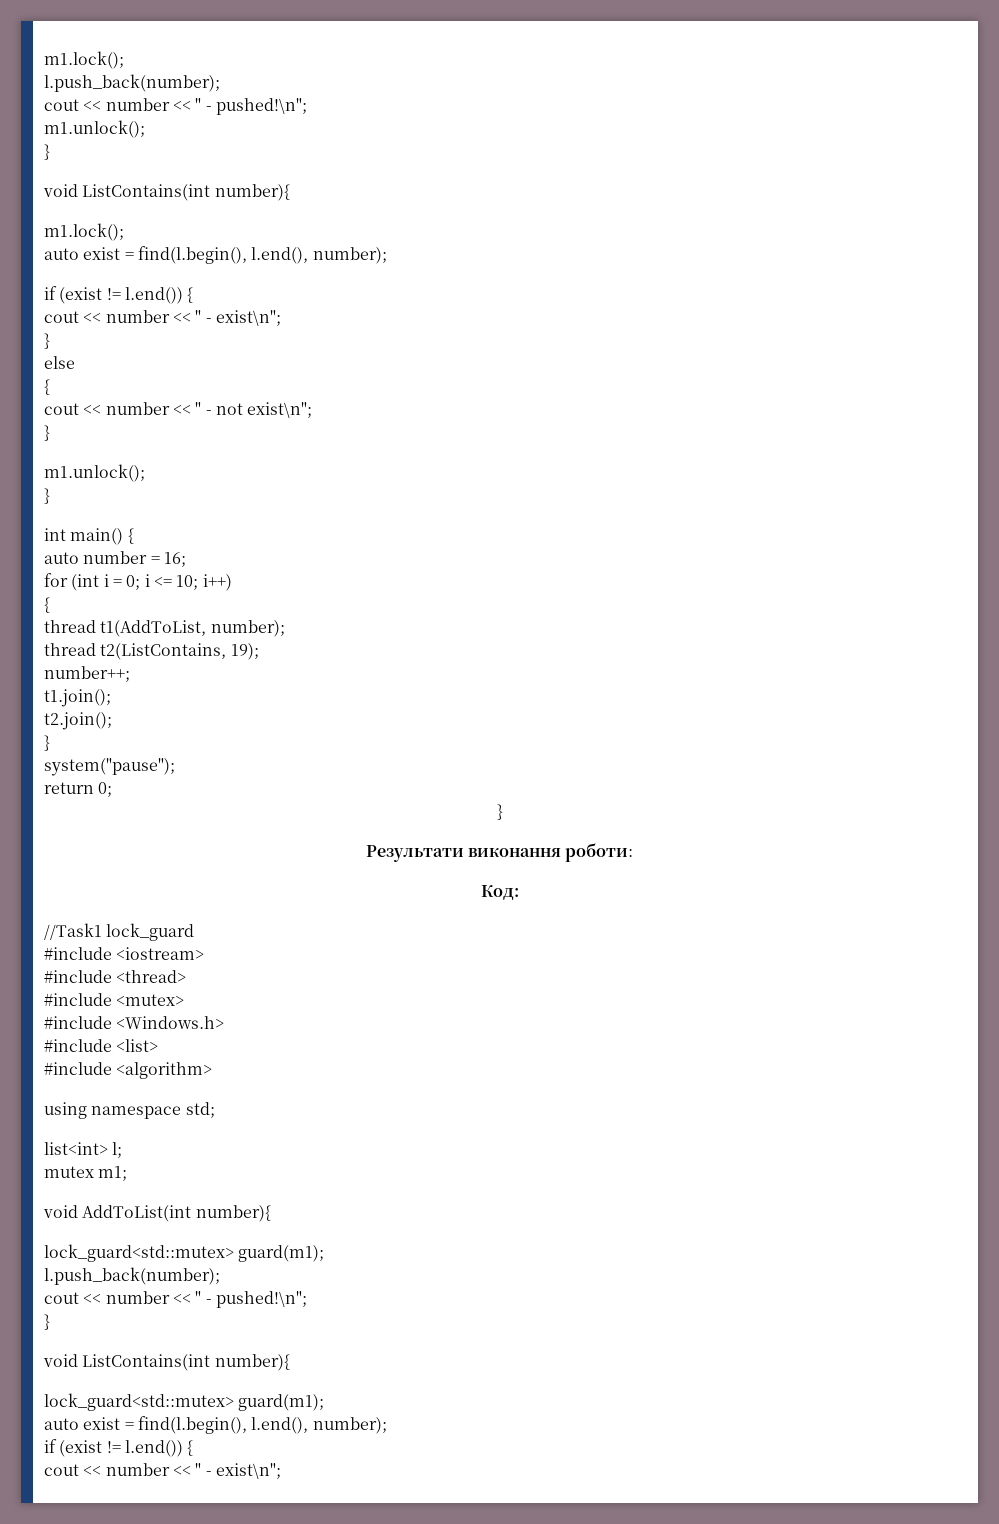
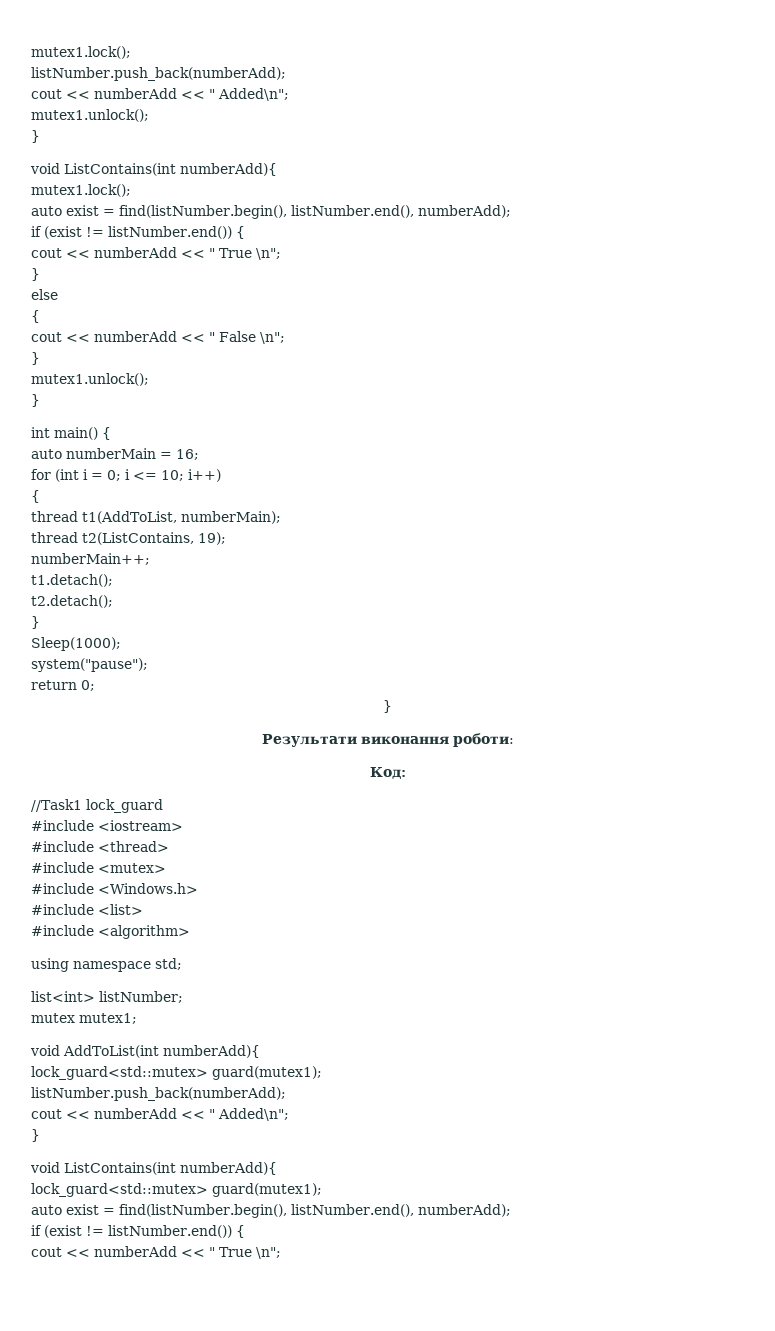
[44,51,124,69] [44,74,220,92] [44,98,307,115] [44,120,145,138] [44,144,50,160] [43,184,290,201] [44,223,124,241] [44,246,387,264] [44,286,194,304] [44,310,281,326] m1.lock(); // l.push_back(number); // cout << number << " - pushed!\n"; // m1.unlock(); // } // void ListContains(int number){ // m1.lock(); // auto exist = find(l.begin(), l.end(), number); // if (exist != l.end()) { // cout << number << " - exist\n"; -> [31,46,131,59] [31,67,286,81] [31,88,289,101] [31,109,149,122] [31,130,40,143] [30,163,277,176] [31,184,131,197] [31,205,511,219] [31,226,245,239] [31,247,281,260] mutex1.lock(); // listNumber.push_back(numberAdd); // cout << numberAdd << " Added\n"; // mutex1.unlock(); // } // void ListContains(int numberAdd){ // mutex1.lock(); // auto exist = find(listNumber.begin(), listNumber.end(), numberAdd); // if (exist != listNumber.end()) { // cout << numberAdd << " True \n";
[105,402,313,418] [44,425,50,441] [44,464,145,482] number << " - not exist\n"; // } // m1.unlock(); -> [94,331,285,344] [31,352,40,365] [31,373,149,386] numberAdd << " False \n"; // } // mutex1.unlock();
[83,551,148,564] number -> [66,448,156,459] numberMain
[210,620,285,637] number); -> [180,511,281,524] numberMain);
[44,666,130,682] [44,689,111,707] [44,712,112,730] [44,735,50,751] number++; // t1.join(); // t2.join(); // } -> [31,553,150,565] [31,574,113,587] [31,595,113,608] [31,616,40,629] [31,637,121,651] numberMain++; // t1.detach(); // t2.detach(); // } // Sleep(1000);
[112,1142,123,1158] l; -> [99,991,183,1003] listNumber;
[98,1166,128,1181] m1; -> [79,1013,137,1024] mutex1;
[195,1205,271,1222] [44,1244,325,1262] [44,1267,220,1285] [44,1291,307,1308] [44,1314,50,1330] [43,1354,290,1371] [44,1393,325,1411] [44,1416,387,1434] [44,1439,194,1457] [44,1463,281,1479] number){ // lock_guard<std::mutex> guard(m1); // l.push_back(number); // cout << number << " - pushed!\n"; // } // void ListContains(int number){ // lock_guard<std::mutex> guard(m1); // auto exist = find(l.begin(), l.end(), number); // if (exist != l.end()) { // cout << number << " - exist\n"; -> [162,1045,260,1058] [31,1066,322,1080] [31,1087,286,1101] [31,1108,289,1121] [31,1129,40,1142] [30,1162,277,1175] [31,1183,322,1197] [31,1204,511,1218] [31,1225,245,1238] [31,1246,281,1259] numberAdd){ // lock_guard<std::mutex> guard(mutex1); // listNumber.push_back(numberAdd); // cout << numberAdd << " Added\n"; // } // void ListContains(int numberAdd){ // lock_guard<std::mutex> guard(mutex1); // auto exist = find(listNumber.begin(), listNumber.end(), numberAdd); // if (exist != listNumber.end()) { // cout << numberAdd << " True \n";

